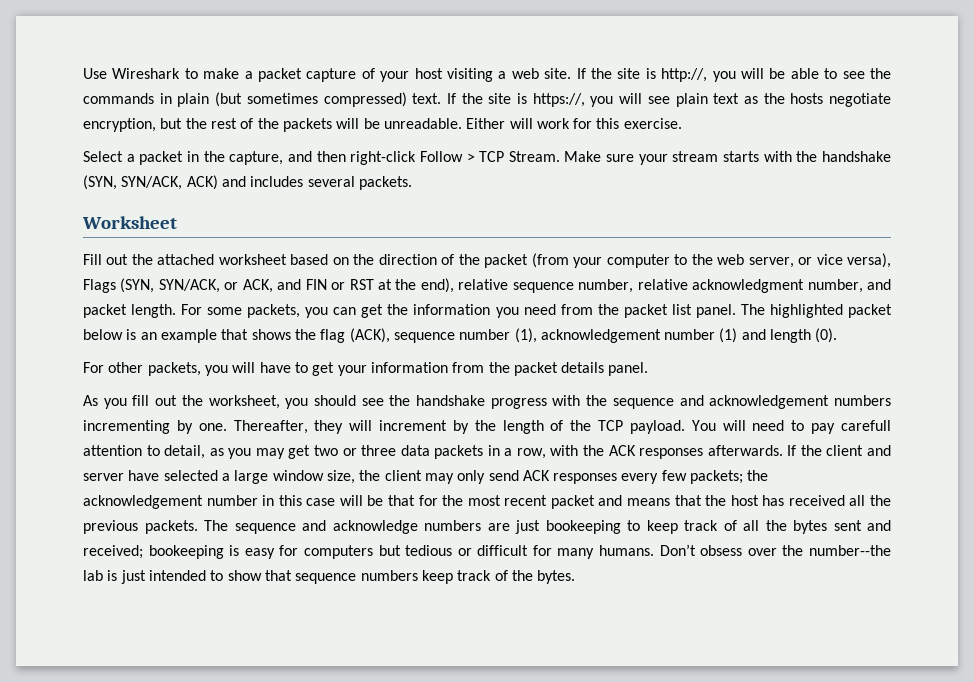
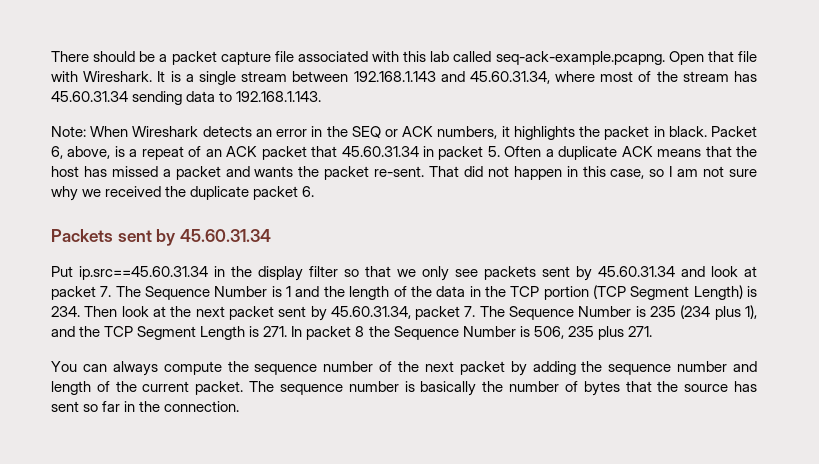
[83,68,891,82] [83,92,892,107] [83,118,682,132] [83,151,891,165] [83,175,412,190] [82,216,177,229] [83,253,892,268] [83,278,892,293] [83,304,892,318] [83,328,838,343] [83,362,649,376] [83,395,892,409] [83,420,892,434] [83,445,892,459] [83,470,769,484] [83,495,623,509] Use Wireshark to make a packet capture of your host visiting a web site. If the site is http://, you will be able to see the commands in plain (but sometimes compressed) text. If the site is https://, you will see plain text as the hosts negotiate encryption, but the rest of the packets will be unreadable. Either will work for this exercise. // Select a packet in the capture, and then right-click Follow > TCP Stream. Make sure your stream starts with the handshake (SYN, SYN/ACK, ACK) and includes several packets. // Worksheet // Fill out the attached worksheet based on the direction of the packet (from your computer to the web server, or vice versa), Flags (SYN, SYN/ACK, or ACK, and FIN or RST at the end), relative sequence number, relative acknowledgment number, and packet length. For some packets, you can get the information you need from the packet list panel. The highlighted packet below is an example that shows the flag (ACK), sequence number (1), acknowledgement number (1) and length (0). // For other packets, you will have to get your information from the packet details panel. // As you fill out the worksheet, you should see the handshake progress with the sequence and acknowledgement numbers incrementing by one. Thereafter, they will increment by the length of the TCP payload. You will need to pay carefull attention to detail, as you may get two or three data packets in a row, with the ACK responses afterwards. If the client and server have selected a large window size, the client may only send ACK responses every few packets; the acknowledgement number in this case will be that for the most recent packet and -> [51,51,757,65] [51,71,757,85] [51,91,322,105] [51,126,757,140] [51,146,653,160] There should be a packet capture file associated with this lab called seq-ack-example.pcapng. Open that file with Wireshark. It is a single stream between 192.168.1.143 and 45.60.31.34, where most of the stream has 45.60.31.34 sending data to 192.168.1.143. // Note: When Wireshark detects an error in the SEQ or ACK numbers, it highlights the packet in black. Packet 6, above, is a repeat of an ACK packet that 45.60.31.34 in packet 5. Often a duplicate ACK
[788,495,891,506] [83,520,891,534] [83,544,892,559] [83,570,576,584] received all the previous packets. The sequence and acknowledge numbers are just bookeeping to keep track of all the bytes sent and received; bookeeping is easy for computers but tedious or difficult for many humans. Don’t obsess over the number--the lab is just intended to show that sequence numbers keep track of the bytes. -> [111,166,758,180] [51,186,315,201] [51,229,271,246] [51,266,757,281] [51,285,758,300] [51,305,757,321] [51,326,652,340] [51,361,757,376] [51,381,758,396] [51,401,240,412] missed a packet and wants the packet re-sent. That did not happen in this case, so I am not sure why we received the duplicate packet 6. // Packets sent by 45.60.31.34 // Put ip.src==45.60.31.34 in the display filter so that we only see packets sent by 45.60.31.34 and look at packet 7. The Sequence Number is 1 and the length of the data in the TCP portion (TCP Segment Length) is 234. Then look at the next packet sent by 45.60.31.34, packet 7. The Sequence Number is 235 (234 plus 1), and the TCP Segment Length is 271. In packet 8 the Sequence Number is 506, 235 plus 271. // You can always compute the sequence number of the next packet by adding the sequence number and length of the current packet. The sequence number is basically the number of bytes that the source has sent so far in the connection.

